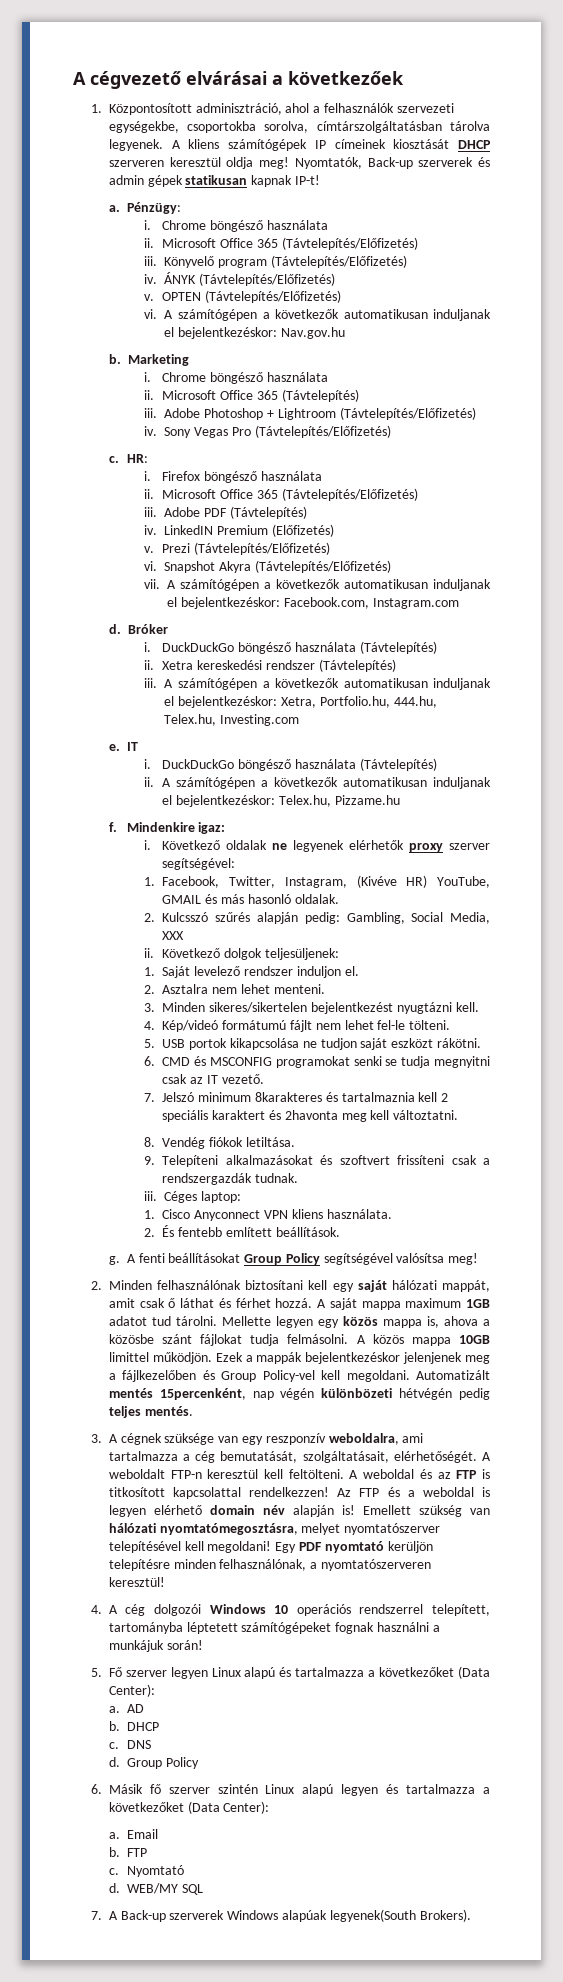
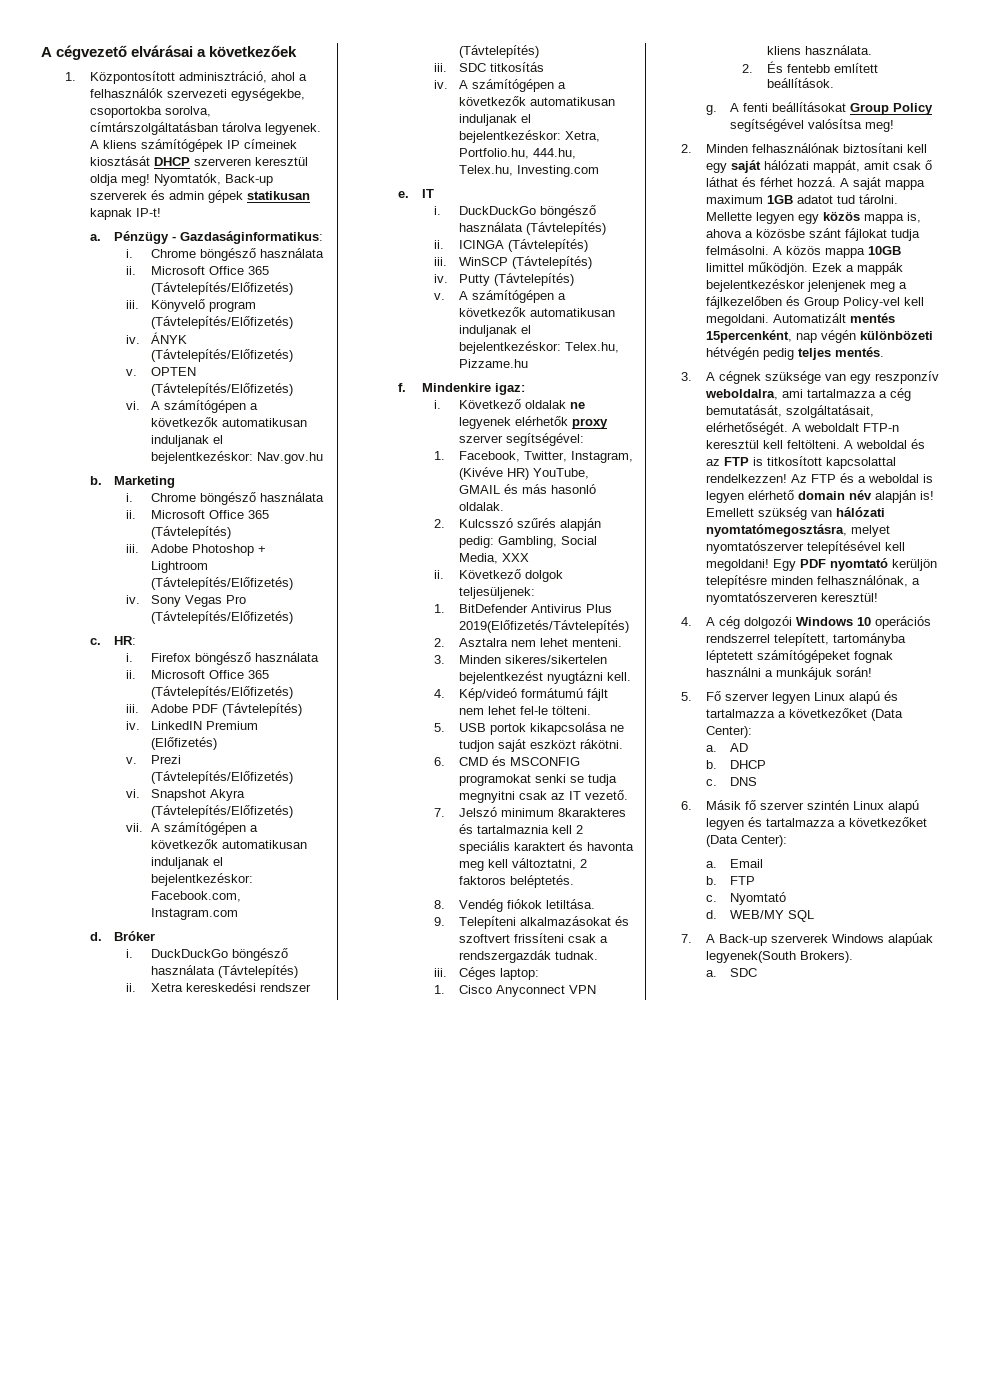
[126,202,181,214] Pénzügy: -> [114,231,324,244] Pénzügy - Gazdaságinformatikus:
(158, 683) none -> [458,62,544,72] [434,80,449,89] SDC titkosítás // iv.
(155, 782) none -> [458,239,588,252] [434,256,592,269] [434,273,574,286] [434,293,446,300] ICINGA (Távtelepítés) // iii. WinSCP (Távtelepítés) // iv. Putty (Távtelepítés) // v.
[162,966,359,978] Saját levelező rendszer induljon el. -> [458,604,612,613] [458,620,629,633] BitDefender Antivirus Plus 2019(Előfizetés/Távtelepítés)
[284,1110,338,1120] 2havonta -> [586,842,634,851] havonta
[393,1110,459,1120] változtatni. -> [511,858,587,870] [458,875,574,888] változtatni, 2 faktoros beléptetés.
[108,1757,199,1769] // d. Group Policy -> (758, 781) none
(471, 1915) none -> [705,968,758,977] // a. SDC

